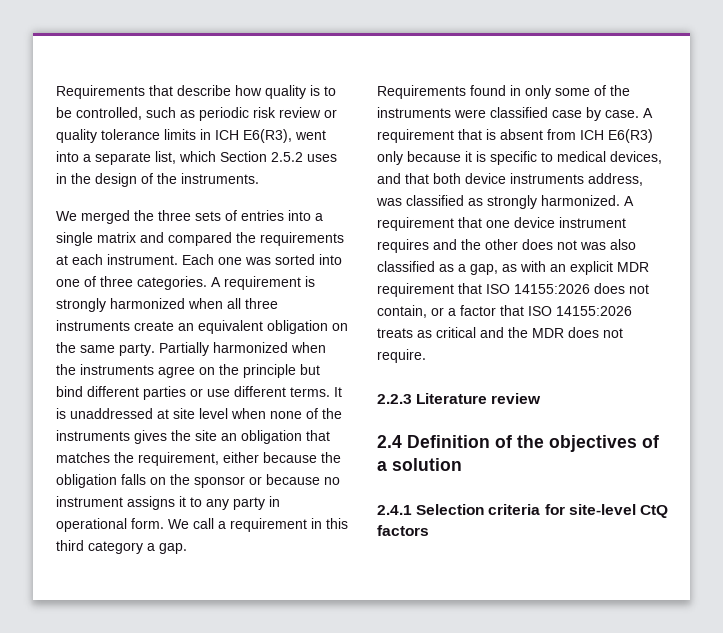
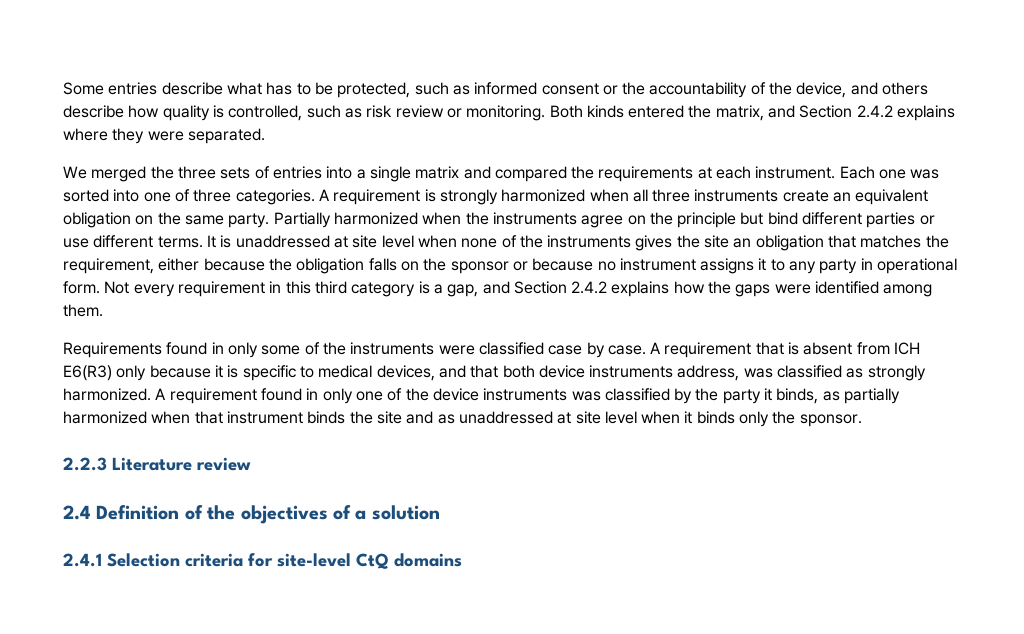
[56,85,173,99] Requirements that -> [63,82,929,98] Some entries describe what has to be protected, such as informed consent or the accountability of the device, and others
[324,86,336,96] [56,107,72,118] to be -> (224, 111) none
[199,107,249,121] periodic -> (362, 113) none
[56,129,326,143] [56,151,337,165] [56,173,259,187] quality tolerance limits in ICH E6(R3), went into a separate list, which Section 2.5.2 uses in the design of the instruments. -> [466,105,956,121] [63,128,265,144] monitoring. Both kinds entered the matrix, and Section 2.4.2 explains where they were separated.
[168,518,226,529] We call a -> [104,281,175,297] Not every
[147,543,187,554] a gap. -> [418,281,933,297] [63,304,103,317] is a gap, and Section 2.4.2 explains how the gaps were identified among them.
[458,217,626,228] [377,239,636,253] [377,261,649,275] [377,283,649,297] [377,305,632,318] [377,327,623,338] [377,349,426,363] that one device instrument requires and the other does not was also classified as a gap, as with an explicit MDR requirement that ISO 14155:2026 does not contain, or a factor that ISO 14155:2026 treats as critical and the MDR does not require. -> [260,388,901,404] [63,411,862,427] found in only one of the device instruments was classified by the party it binds, as partially harmonized when that instrument binds the site and as unaddressed at site level when it binds only the sponsor.
[377,525,429,536] factors -> [394,553,462,567] domains

